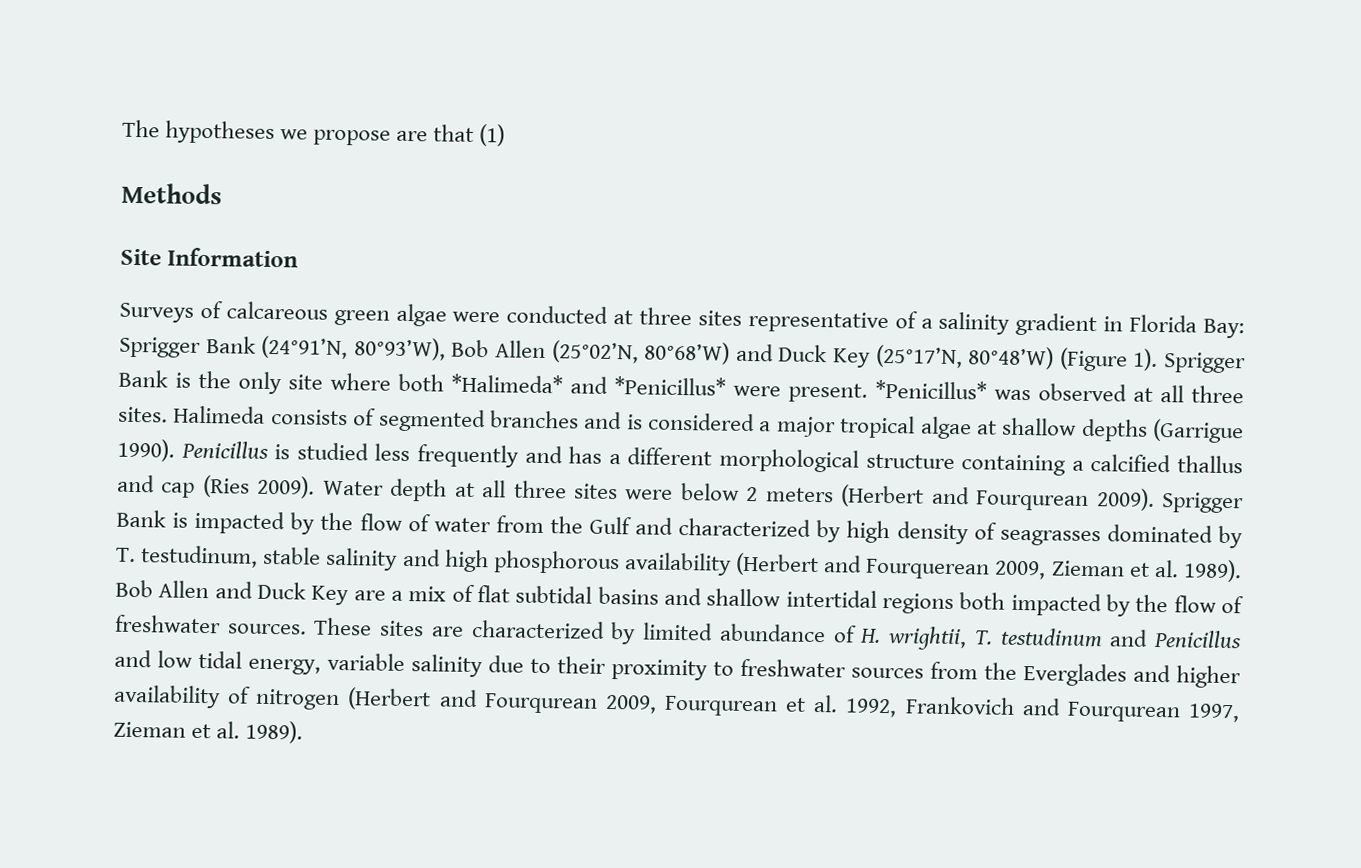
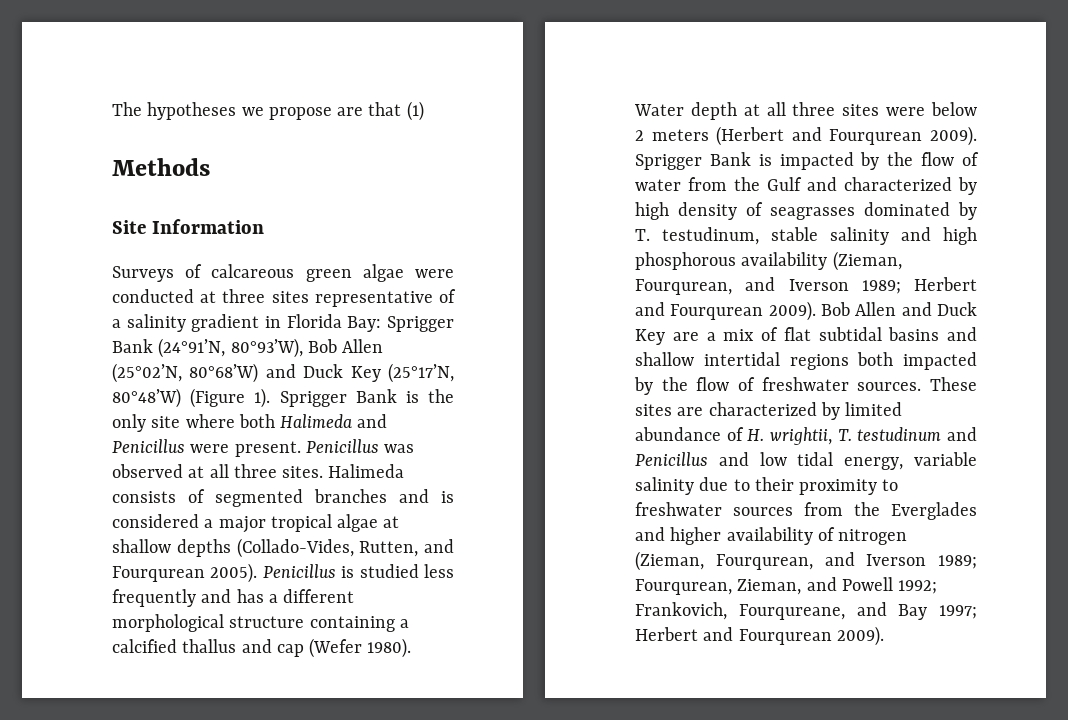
[451,373,726,396] *Halimeda* and *Penicillus* -> [280,414,388,428] [112,439,185,453] Halimeda and Penicillus
[875,379,987,400] *Penicillus* -> [305,439,379,453] Penicillus
[1152,418,1244,444] [117,438,175,462] (Garrigue 1990). -> [236,538,454,558] [112,563,258,583] (Collado-Vides, Rutten, and Fourqurean 2005).
[202,474,316,499] (Ries 2009). -> [309,638,412,658] (Wefer 1980).
[735,552,1242,583] (Herbert and Fourquerean 2009, Zieman et al. 1989). -> [832,251,902,271] [635,277,977,295] [635,301,816,321] (Zieman, Fourqurean, and Iverson 1989; Herbert and Fourqurean 2009).
[347,687,1240,723] [113,720,304,744] (Herbert and Fourqurean 2009, Fourqurean et al. 1992, Frankovich and Fourqurean 1997, Zieman et al. 1989). -> [635,551,977,571] [635,577,938,595] [635,602,977,620] [635,626,884,646] (Zieman, Fourqurean, and Iverson 1989; Fourqurean, Zieman, and Powell 1992; Frankovich, Fourqureane, and Bay 1997; Herbert and Fourqurean 2009).

